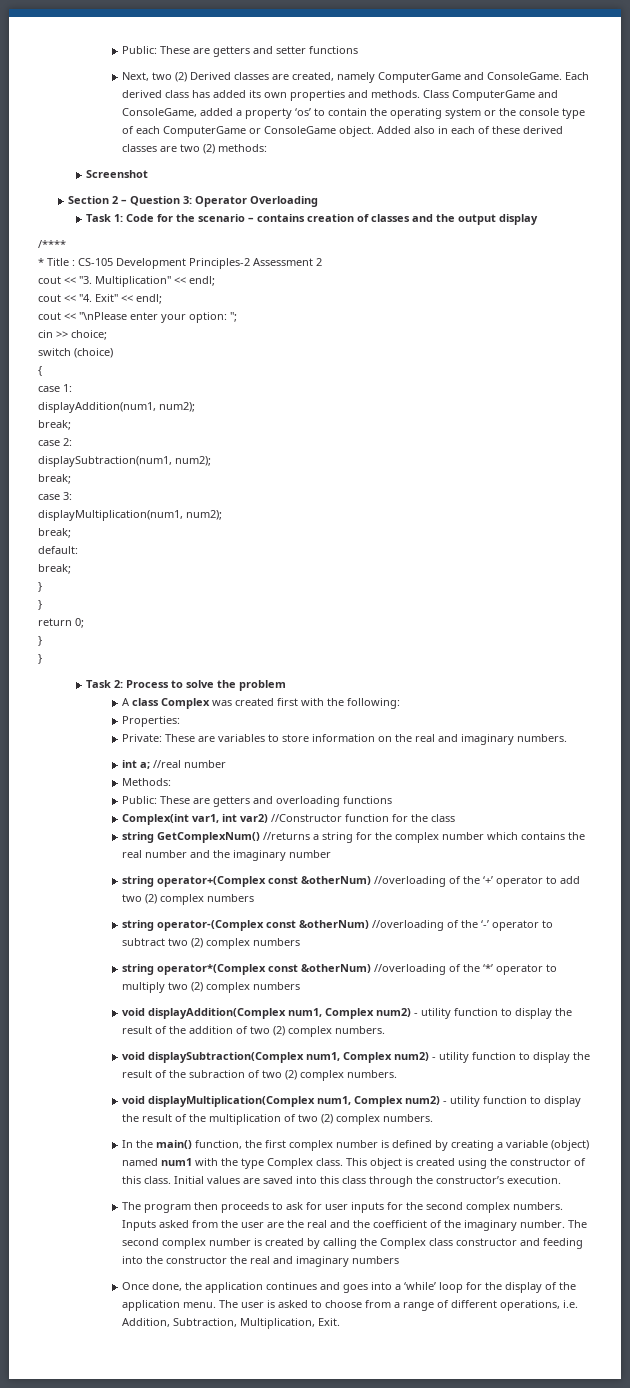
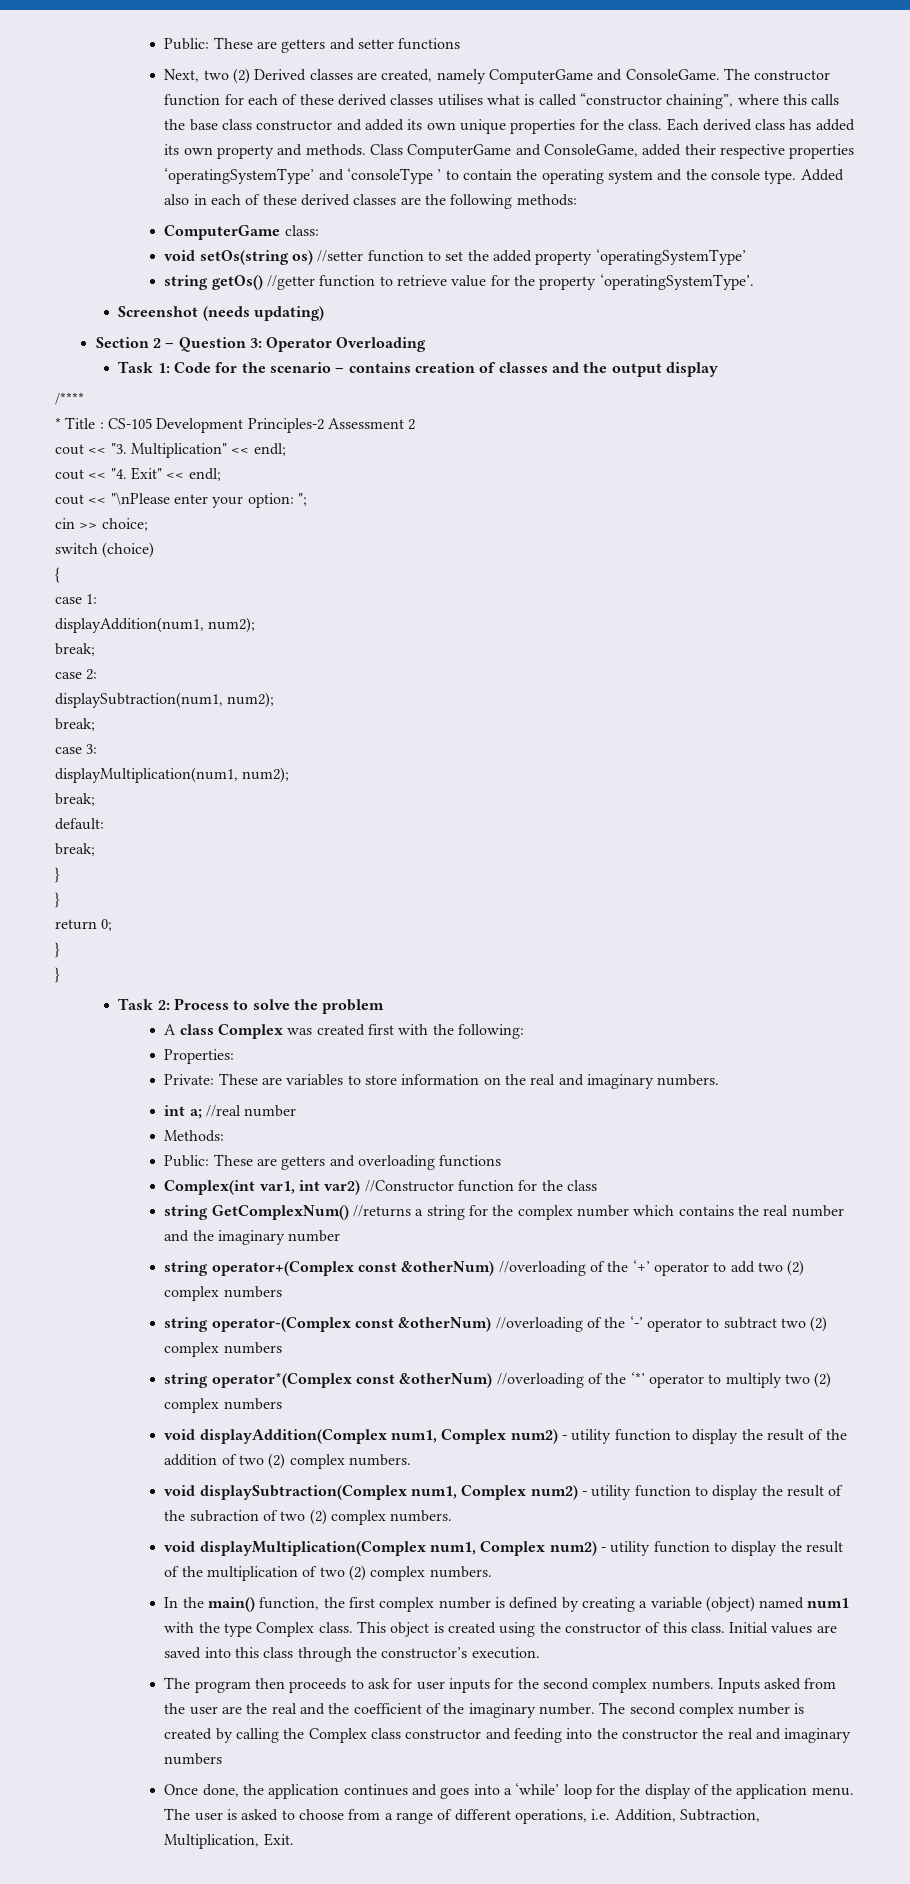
(563, 76) none -> [723,68,831,81] [164,93,840,109] [164,119,663,134] The constructor function for each of these derived classes utilises what is called “constructor chaining”, where this calls the base class constructor and added its own unique properties for the class.
[290,90,346,101] properties -> [217,145,275,159] property
[236,108,312,119] a property ‘os’ -> [684,144,855,159] [164,168,442,184] their respective properties ‘operatingSystemType’ and ‘consoleType ’
[484,110,497,116] or -> [657,169,683,181] and
[562,108,586,119] [122,126,375,137] type of each ComputerGame or ConsoleGame object. -> [764,170,797,184] type.
[180,144,216,154] two (2) -> [424,194,513,209] the following
(268, 148) none -> [164,225,319,240] [164,249,746,265] [164,274,754,290] // ComputerGame class: // void setOs(string os) //setter function to set the added property ‘operatingSystemType’ // string getOs() //getter function to retrieve value for the property ‘operatingSystemType’.
(149, 174) none -> [202,306,325,321] (needs updating)

